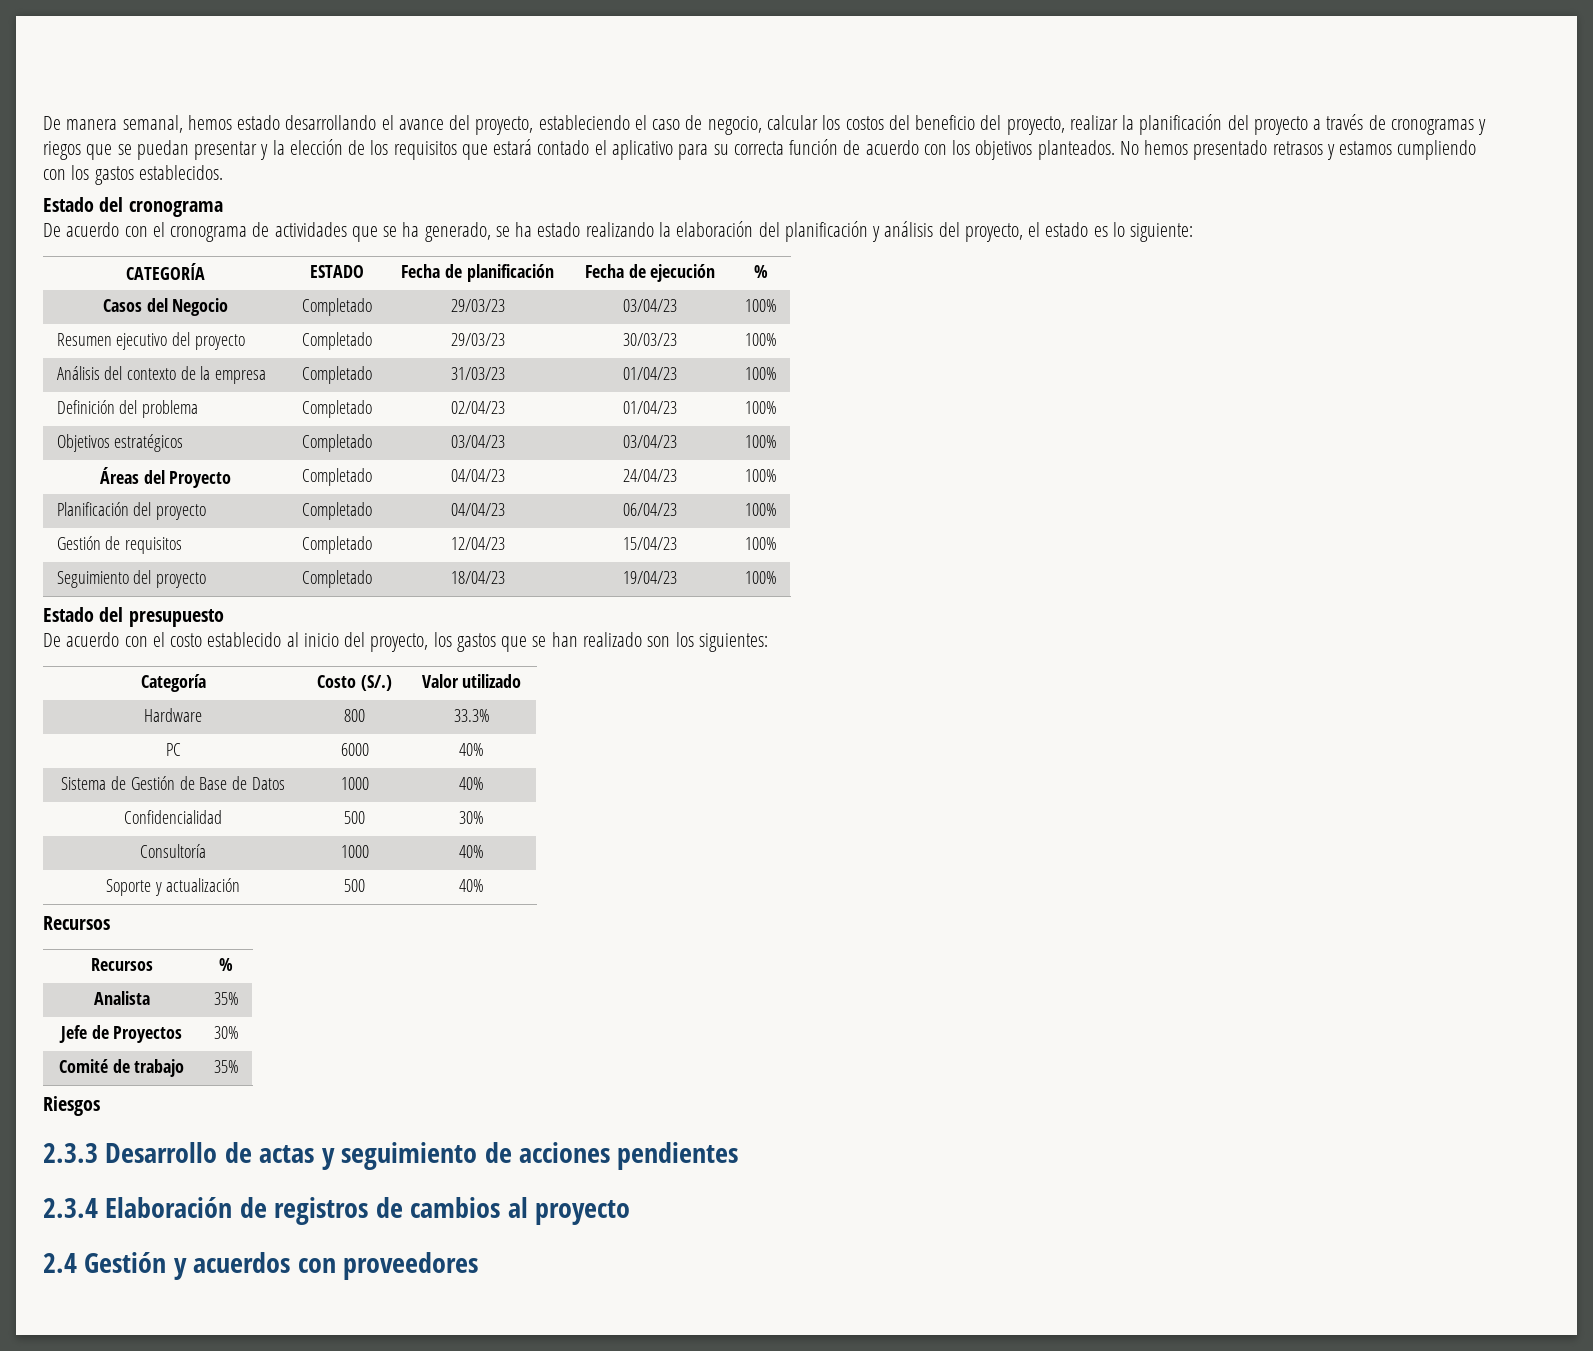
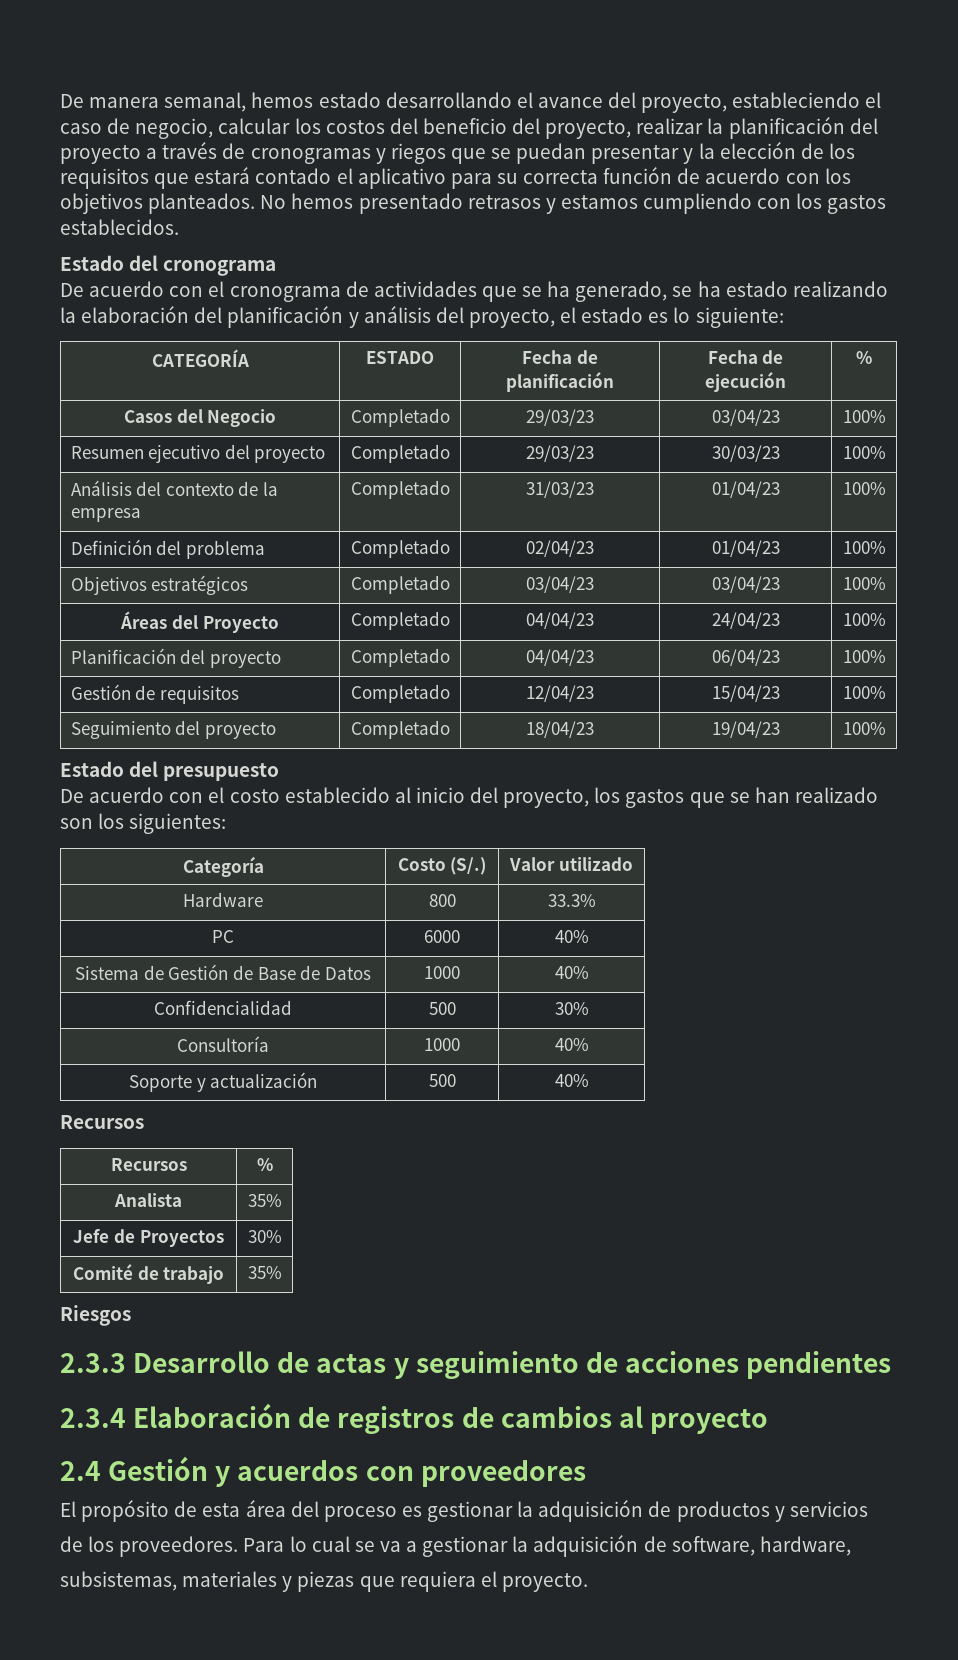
(479, 1266) none -> [60,1500,868,1522] [60,1535,851,1557] [60,1571,588,1592] // El propósito de esta área del proceso es gestionar la adquisición de productos y servicios // de los proveedores. Para lo cual se va a gestionar la adquisición de software, hardware, // subsistemas, materiales y piezas que requiera el proyecto.

